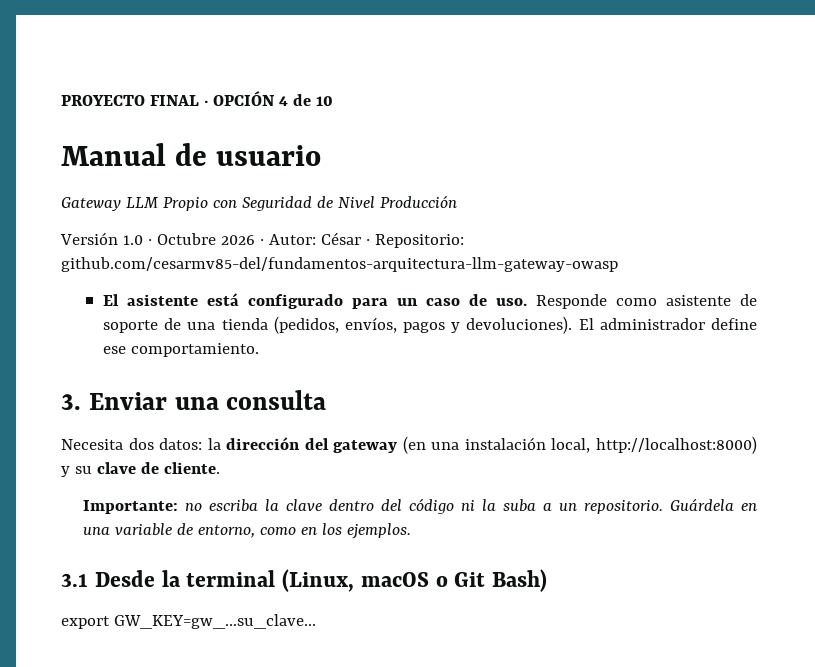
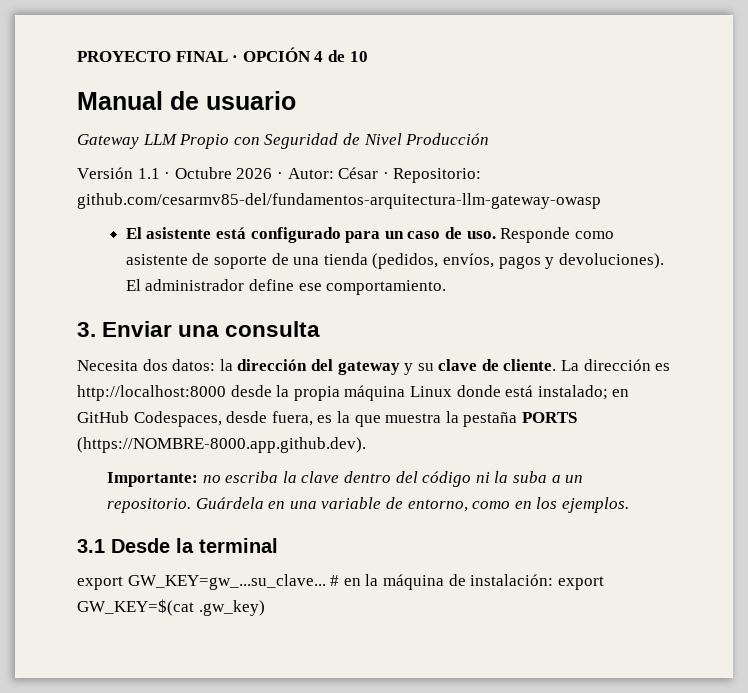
[122,235,143,245] 1.0 -> [137,168,160,179] 1.1
[402,436,757,454] (en una instalación local, http://localhost:8000) -> (400, 368) none
(220, 468) none -> [561,359,671,371] [77,385,630,401] [77,411,577,427] [77,437,366,453] La dirección es http://localhost:8000 desde la propia máquina Linux donde está instalado; en GitHub Codespaces, desde fuera, es la que muestra la pestaña PORTS (https://NOMBRE-8000.app.github.dev).
[282,569,547,592] [61,614,316,629] (Linux, macOS o Git Bash) // export GW_KEY=gw_...su_clave... -> [77,574,604,590] [77,599,265,616] // export GW_KEY=gw_...su_clave... # en la máquina de instalación: export GW_KEY=$(cat .gw_key)

